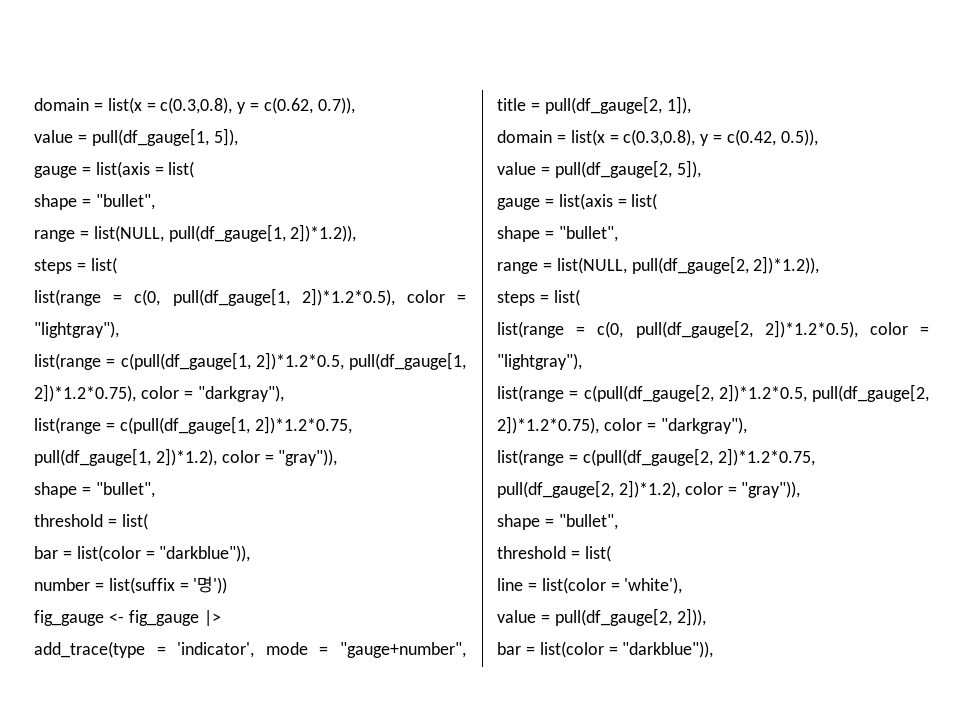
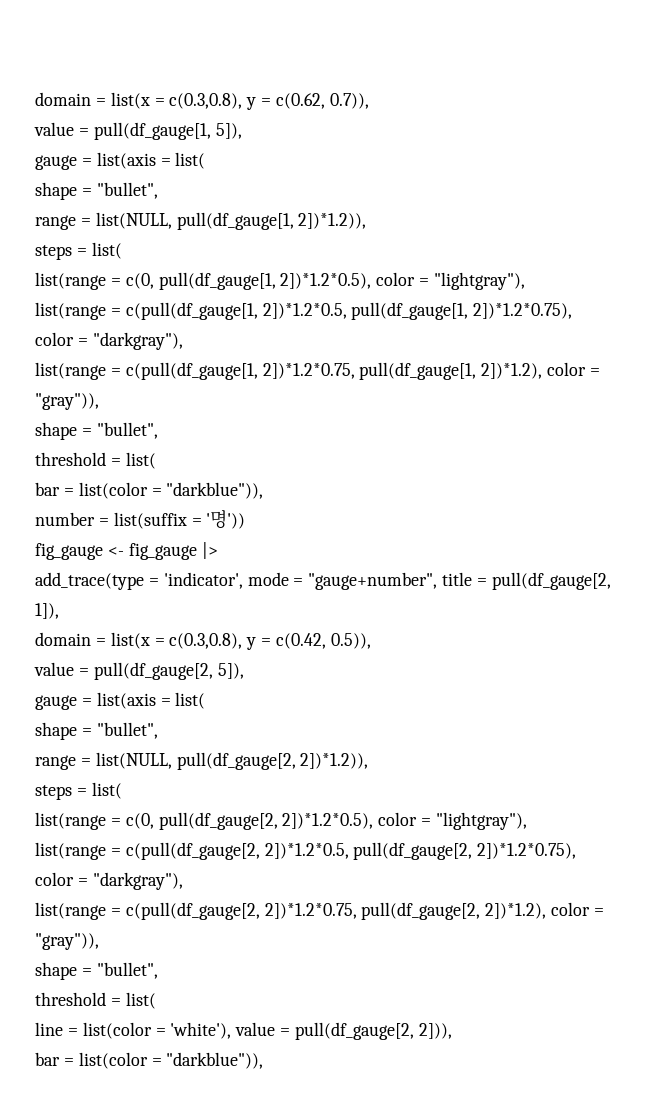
(683, 585) // -> (232, 1030) none

